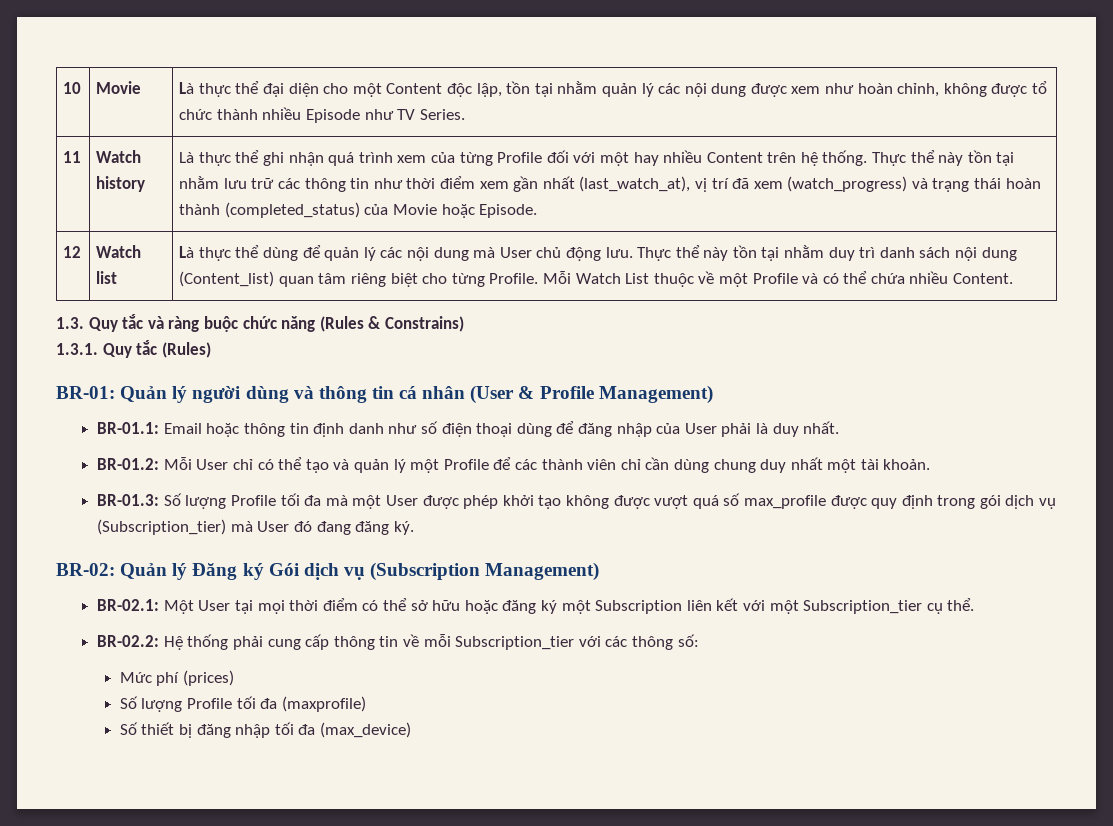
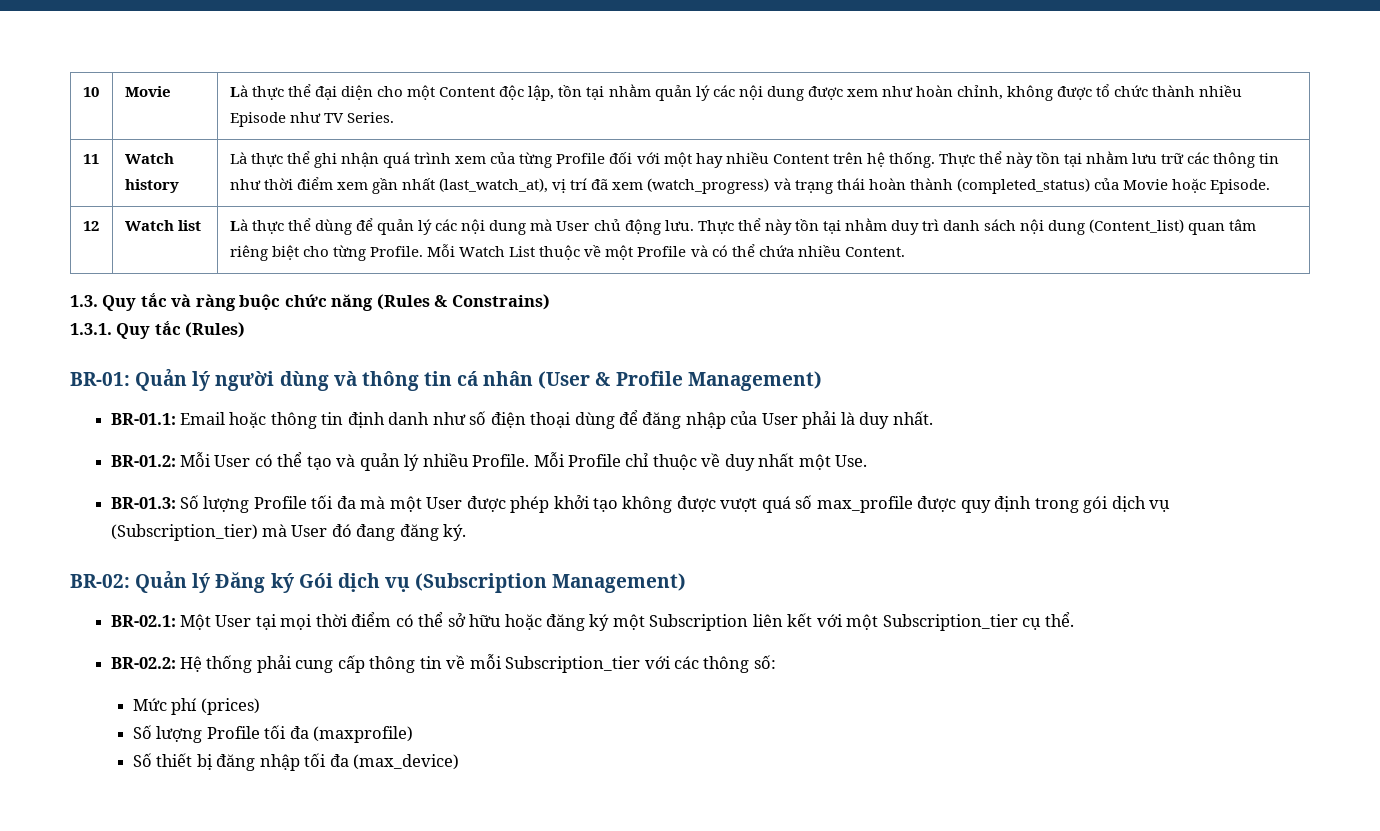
[233,459,254,470] chỉ -> (251, 461) none
[410,457,756,473] một Profile để các thành viên chỉ cần dùng chung -> [422,452,721,470] nhiều Profile. Mỗi Profile chỉ thuộc về
[860,459,931,470] tài khoản. -> [835,455,868,467] Use.

